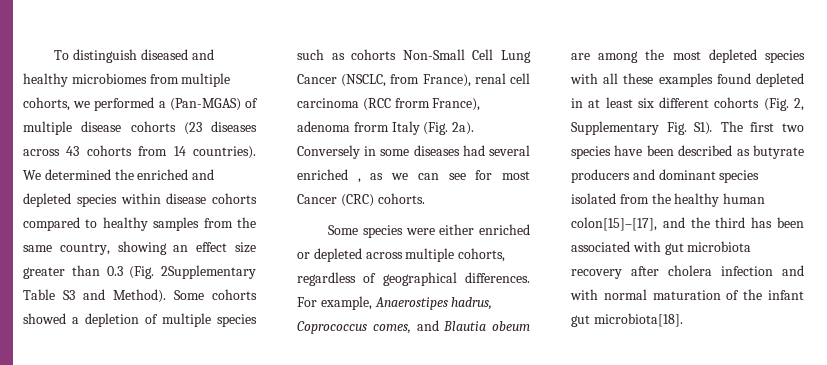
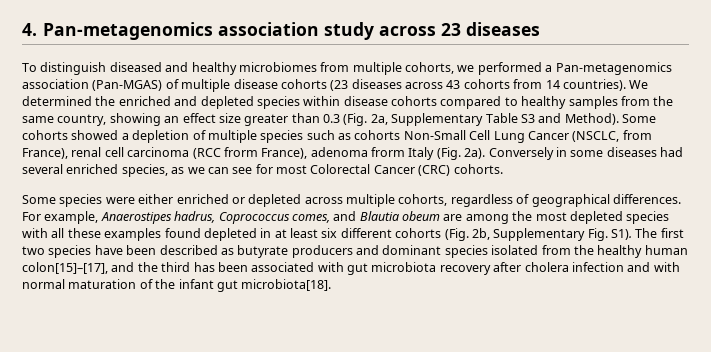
(54, 55) none -> [22,22,541,40] 4. Pan-metagenomics association study across 23 diseases //
(166, 104) none -> [555,62,672,75] [22,79,89,89] Pan-metagenomics association
[161,265,256,279] 2Supplementary -> [370,113,484,126] 2a, Supplementary
[357,178,361,183] , -> [121,164,168,177] species,
(530, 175) none -> [310,164,371,174] Colorectal
[794,98,804,111] 2, -> [471,228,490,240] 2b,

